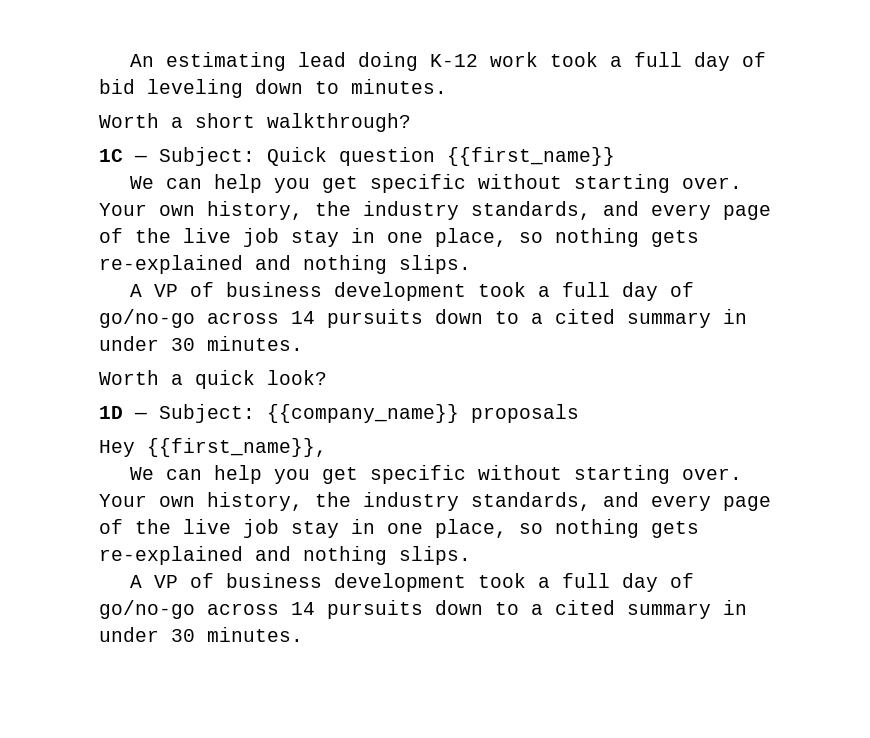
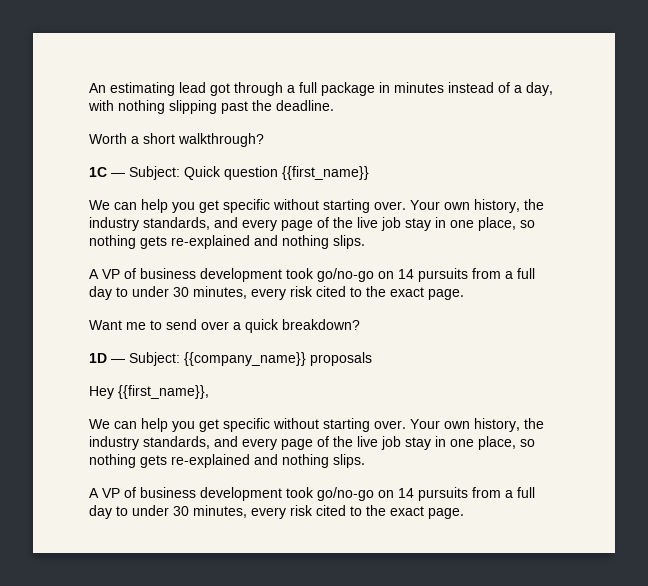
[358,52,767,71] [99,79,447,98] doing K-12 work took a full day of bid leveling down to minutes. -> [210,82,553,96] [88,100,334,114] got through a full package in minutes instead of a day, with nothing slipping past the deadline.
[538,282,695,301] [99,309,747,328] [99,336,303,351] [99,370,159,385] a full day of go/no-go across 14 pursuits down to a cited summary in under 30 minutes. // Worth -> [317,268,535,282] [89,286,464,300] [89,319,229,330] go/no-go on 14 pursuits from a full day to under 30 minutes, every risk cited to the exact page. // Want me to send over
[267,370,327,385] look? -> [282,319,360,330] breakdown?
[538,573,695,592] [99,600,747,619] [99,627,303,642] a full day of go/no-go across 14 pursuits down to a cited summary in under 30 minutes. -> [317,487,535,501] [89,505,464,519] go/no-go on 14 pursuits from a full day to under 30 minutes, every risk cited to the exact page.

